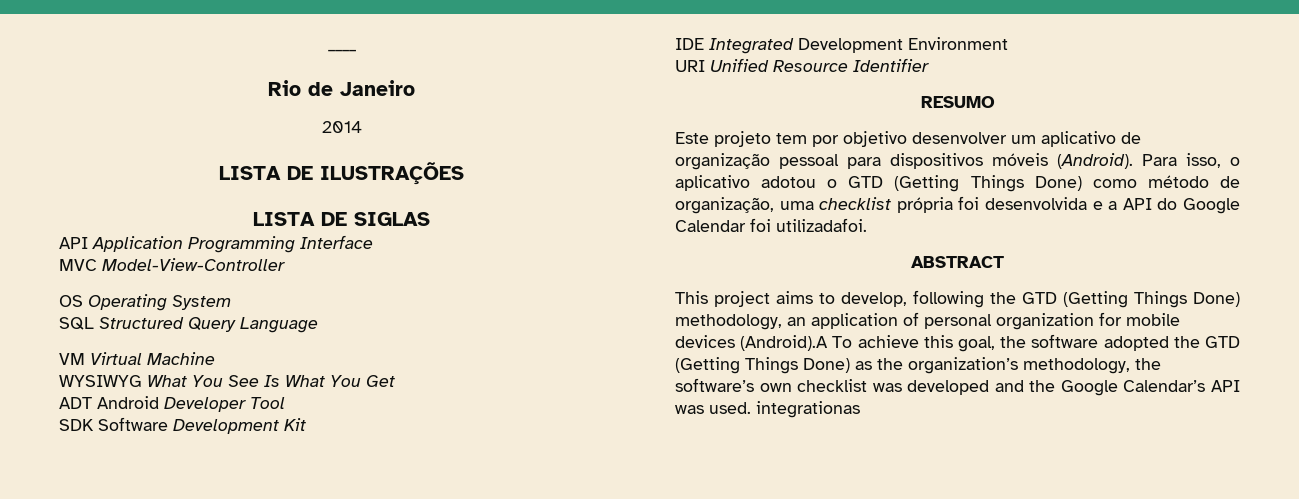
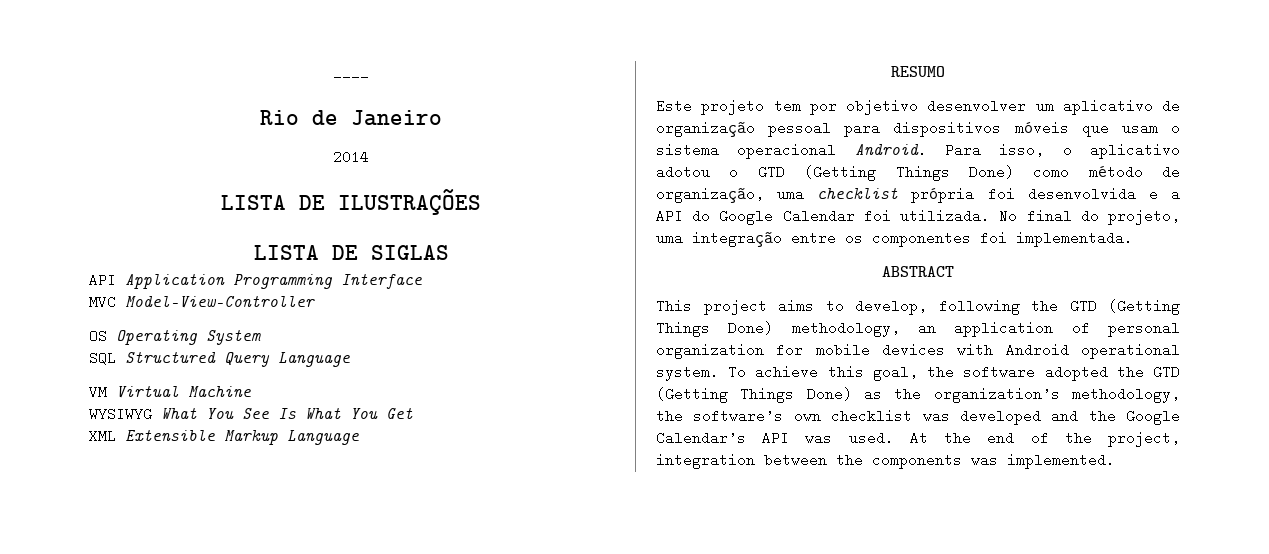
[59,396,285,412] [59,417,306,434] [675,37,1008,54] [675,58,929,72] ADT Android Developer Tool // SDK Software Development Kit // IDE Integrated Development Environment // URI Unified Resource Identifier -> [89,429,359,445] XML Extensible Markup Language
[1057,153,1133,169] (Android). -> [1081,121,1180,137] [656,143,927,159] que usam o sistema operacional Android.
[776,218,867,232] utilizadafoi. -> [900,209,1180,225] [656,231,1133,247] utilizada. No final do projeto, uma integração entre os componentes foi implementada.
[740,335,829,351] (Android).A -> [957,343,1180,359] [656,365,719,381] with Android operational system.
[756,401,860,418] integrationas -> [909,431,1180,447] [656,453,1115,469] At the end of the project, integration between the components was implemented.

